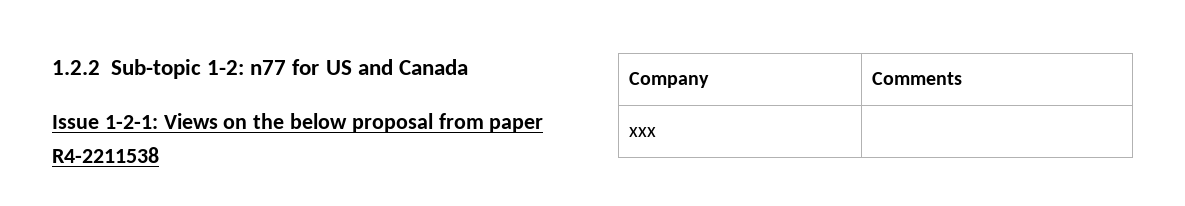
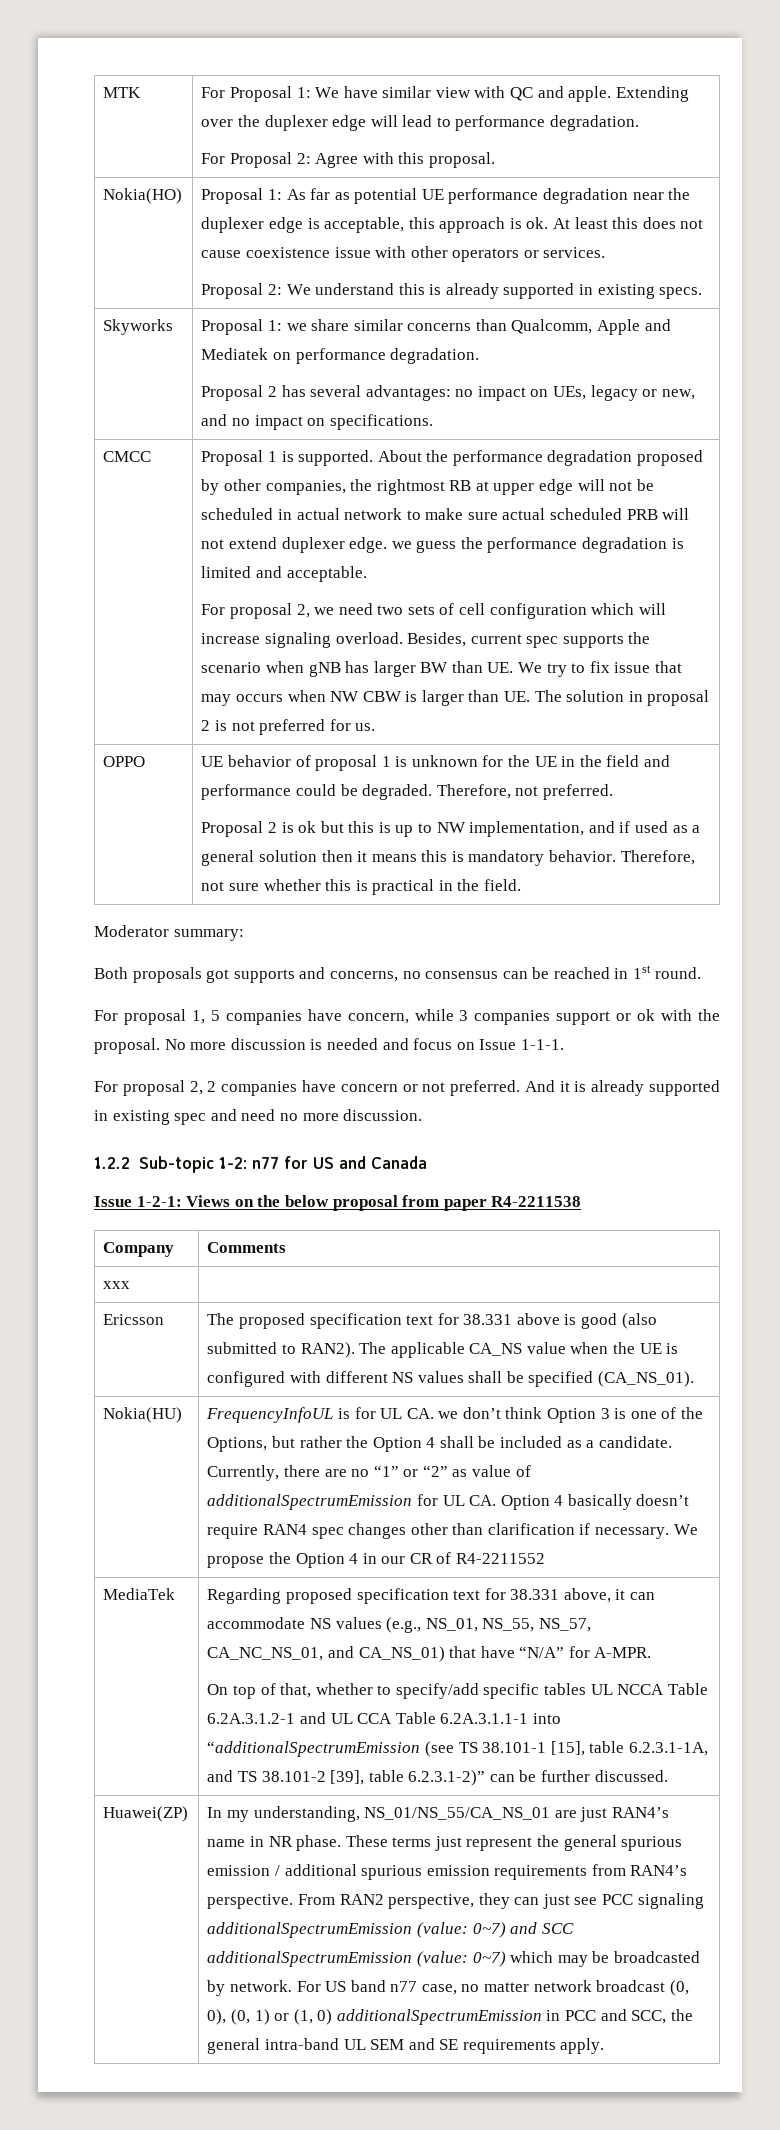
(52, 67) none -> [103,87,142,98] [201,86,689,102] [201,115,640,131] [201,152,495,168] [103,188,183,204] [201,188,691,204] [201,217,704,233] [201,246,606,262] [201,283,703,299] [103,319,174,335] [201,319,671,335] [201,348,480,364] [201,385,695,401] [201,414,433,430] [103,451,152,462] [201,450,704,466] [201,479,654,495] [201,508,690,520] [201,537,684,553] [201,566,367,582] [201,603,666,619] [201,632,651,648] [201,661,683,677] [201,690,710,706] [201,719,376,735] [103,756,146,767] [201,755,671,771] [201,784,613,800] [201,821,701,837] [201,850,695,866] [201,879,522,895] [94,925,244,941] [94,965,701,983] [94,1009,721,1025] [94,1038,564,1054] [94,1080,720,1096] [94,1109,423,1125] MTK | For Proposal 1: We have similar view with QC and apple. Extending over the duplexer edge will lead to performance degradation. // For Proposal 2: Agree with this proposal. // Nokia(HO) | Proposal 1: As far as potential UE performance degradation near the duplexer edge is acceptable, this approach is ok. At least this does not cause coexistence issue with other operators or services. // Proposal 2: We understand this is already supported in existing specs. // Skyworks | Proposal 1: we share similar concerns than Qualcomm, Apple and Mediatek on performance degradation. // Proposal 2 has several advantages: no impact on UEs, legacy or new, and no impact on specifications. // CMCC | Proposal 1 is supported. About the performance degradation proposed by other companies, the rightmost RB at upper edge will not be scheduled in actual network to make sure actual scheduled PRB will not extend duplexer edge. we guess the performance degradation is limited and acceptable. // For proposal 2, we need two sets of cell configuration which will increase signaling overload. Besides, current spec supports the scenario when gNB has larger BW than UE. We try to fix issue that may occurs when NW CBW is larger than UE. The solution in proposal 2 is not preferred for us. // OPPO | UE behavior of proposal 1 is unknown for the UE in the field and performance could be degraded. Therefore, not preferred. // Proposal 2 is ok but this is up to NW implementation, and if used as a general solution then it means this is mandatory behavior. Therefore, not sure whether this is practical in the field. // Moderator summary: // Both proposals got supports and concerns, no consensus can be reached in 1st round. // For proposal 1, 5 companies have concern, while 3 companies support or ok with the proposal. No more discussion is needed and focus on Issue 1-1-1. // For proposal 2, 2 companies have concern or not preferred. And it is already supported in existing spec and need no more discussion. //
(656, 132) none -> [103,1314,165,1325] [207,1313,657,1329] [207,1342,679,1358] [207,1371,695,1387] [103,1407,183,1423] [206,1407,704,1423] [207,1436,672,1452] [207,1465,531,1481] [207,1494,690,1510] [207,1523,698,1539] [207,1552,546,1568] [103,1588,176,1600] [207,1588,656,1604] [207,1617,591,1633] [207,1646,652,1662] [207,1683,708,1699] [207,1712,561,1724] [207,1741,708,1757] [207,1770,668,1786] [103,1806,189,1822] [207,1806,669,1822] [207,1835,683,1851] [207,1864,688,1880] [207,1893,704,1909] [207,1922,574,1938] [207,1951,700,1967] [207,1980,689,1996] [207,2009,693,2025] [207,2038,605,2054] // Ericsson | The proposed specification text for 38.331 above is good (also submitted to RAN2). The applicable CA_NS value when the UE is configured with different NS values shall be specified (CA_NS_01). // Nokia(HU) | FrequencyInfoUL is for UL CA. we don’t think Option 3 is one of the Options, but rather the Option 4 shall be included as a candidate. Currently, there are no “1” or “2” as value of additionalSpectrumEmission for UL CA. Option 4 basically doesn’t require RAN4 spec changes other than clarification if necessary. We propose the Option 4 in our CR of R4-2211552 // MediaTek | Regarding proposed specification text for 38.331 above, it can accommodate NS values (e.g., NS_01, NS_55, NS_57, CA_NC_NS_01, and CA_NS_01) that have “N/A” for A-MPR. // On top of that, whether to specify/add specific tables UL NCCA Table 6.2A.3.1.2-1 and UL CCA Table 6.2A.3.1.1-1 into “additionalSpectrumEmission (see TS 38.101-1 [15], table 6.2.3.1-1A, and TS 38.101-2 [39], table 6.2.3.1-2)” can be further discussed. // Huawei(ZP) | In my understanding, NS_01/NS_55/CA_NS_01 are just RAN4’s name in NR phase. These terms just represent the general spurious emission / additional spurious emission requirements from RAN4’s perspective. From RAN2 perspective, they can just see PCC signaling additionalSpectrumEmission (value: 0~7) and SCC additionalSpectrumEmission (value: 0~7) which may be broadcasted by network. For US band n77 case, no matter network broadcast (0, 0), (0, 1) or (1, 0) additionalSpectrumEmission in PCC and SCC, the general intra-band UL SEM and SE requirements apply.

